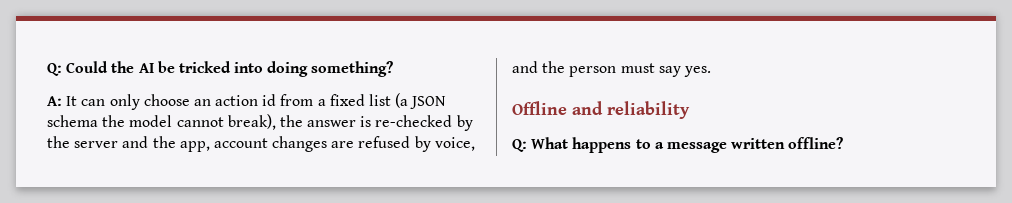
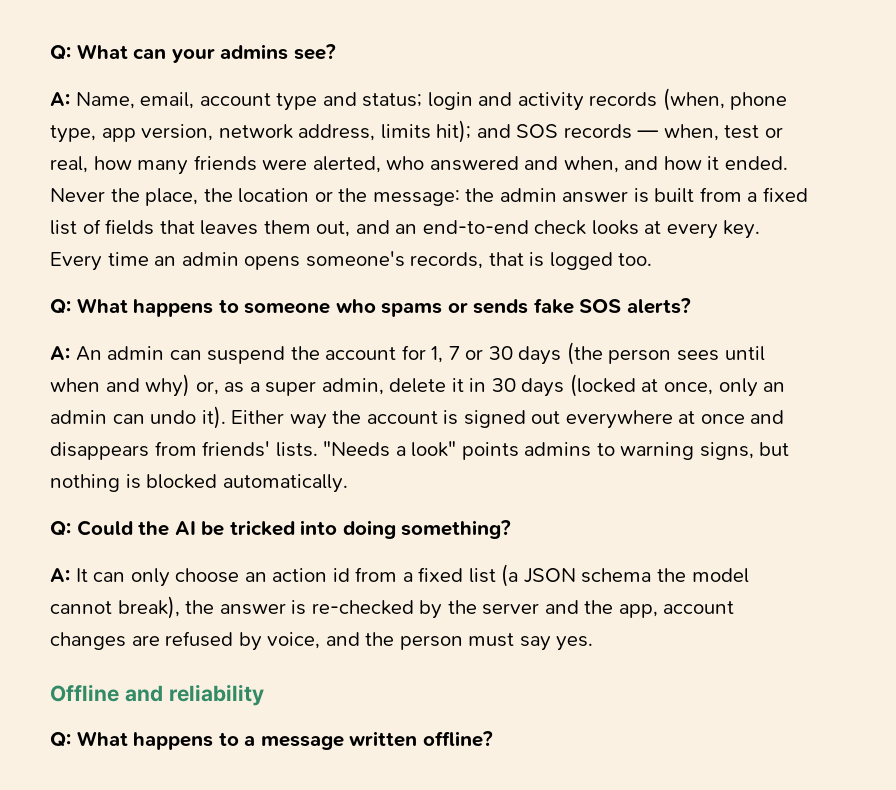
[47,63,62,76] Q: -> [50,44,336,63] [50,88,788,111] [50,120,783,143] [50,155,788,175] [50,187,809,206] [50,219,761,239] [50,251,653,271] [50,298,691,317] [50,342,765,365] [50,374,786,397] [50,406,785,429] [50,441,790,460] [50,474,348,493] [50,521,71,536] Q: What can your admins see? // A: Name, email, account type and status; login and activity records (when, phone type, app version, network address, limits hit); and SOS records — when, test or real, how many friends were alerted, who answered and when, and how it ended. Never the place, the location or the message: the admin answer is built from a fixed list of fields that leaves them out, and an end-to-end check looks at every key. Every time an admin opens someone's records, that is logged too. // Q: What happens to someone who spams or sends fake SOS alerts? // A: An admin can suspend the account for 1, 7 or 30 days (the person sees until when and why) or, as a super admin, delete it in 30 days (locked at once, only an admin can undo it). Either way the account is signed out everywhere at once and disappears from friends' lists. "Needs a look" points admins to warning signs, but nothing is blocked automatically. // Q:

